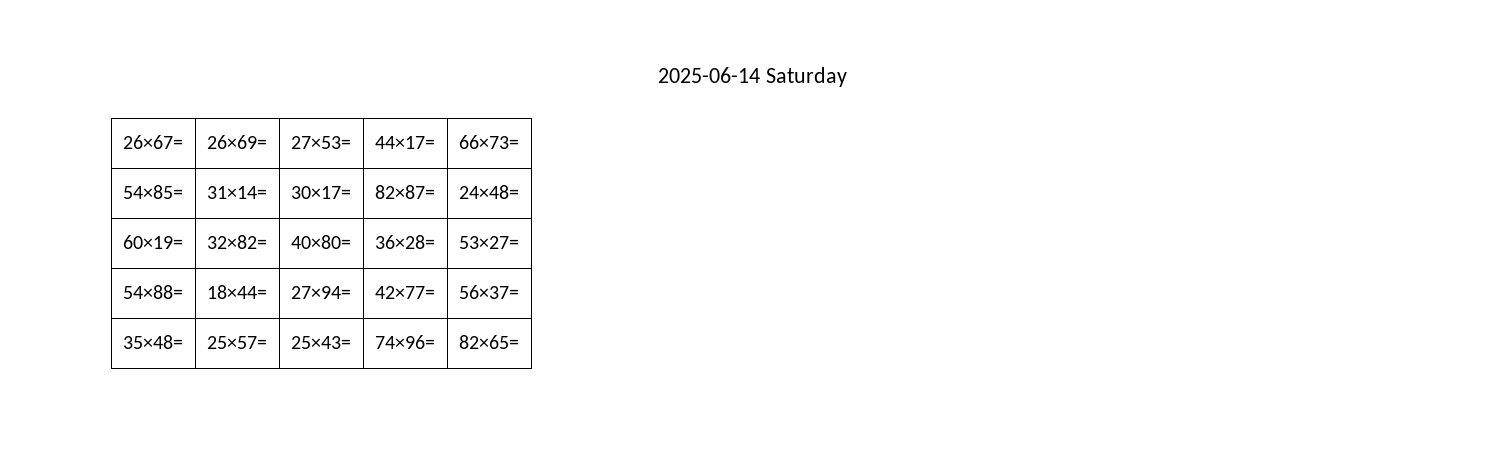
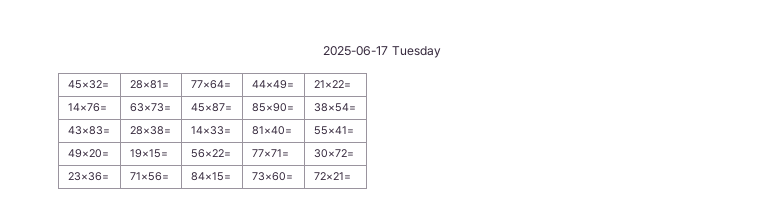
[658,67,847,87] [122,135,183,149] [206,135,267,149] [290,136,351,149] [374,136,435,149] [458,135,519,149] [122,185,183,199] [206,186,267,199] [290,186,351,199] [374,185,435,199] [458,185,519,199] [122,235,183,249] [206,235,267,249] [290,235,351,249] [374,235,435,249] [458,236,519,249] [122,285,183,299] [206,285,267,299] [290,286,351,299] [374,286,435,299] [458,285,519,299] [122,335,183,349] [206,336,267,349] [290,336,351,349] [374,335,435,349] [458,335,519,349] 2025-06-14 Saturday // 26×67= | 26×69= | 27×53= | 44×17= | 66×73= // 54×85= | 31×14= | 30×17= | 82×87= | 24×48= // 60×19= | 32×82= | 40×80= | 36×28= | 53×27= // 54×88= | 18×44= | 27×94= | 42×77= | 56×37= // 35×48= | 25×57= | 25×43= | 74×96= | 82×65= -> [323,46,441,58] [67,80,109,89] [129,80,169,89] [190,80,231,89] [251,80,294,89] [313,80,351,88] [67,103,107,112] [129,103,171,112] [190,103,232,112] [251,103,294,112] [313,103,356,112] [67,126,110,135] [129,126,171,135] [190,126,231,135] [251,126,292,135] [313,126,354,135] [67,149,109,158] [129,149,168,158] [190,149,231,158] [251,149,289,157] [313,149,354,158] [67,172,109,181] [129,172,169,181] [190,172,231,181] [251,172,293,181] [313,172,351,180] 2025-06-17 Tuesday // 45×32= | 28×81= | 77×64= | 44×49= | 21×22= // 14×76= | 63×73= | 45×87= | 85×90= | 38×54= // 43×83= | 28×38= | 14×33= | 81×40= | 55×41= // 49×20= | 19×15= | 56×22= | 77×71= | 30×72= // 23×36= | 71×56= | 84×15= | 73×60= | 72×21=

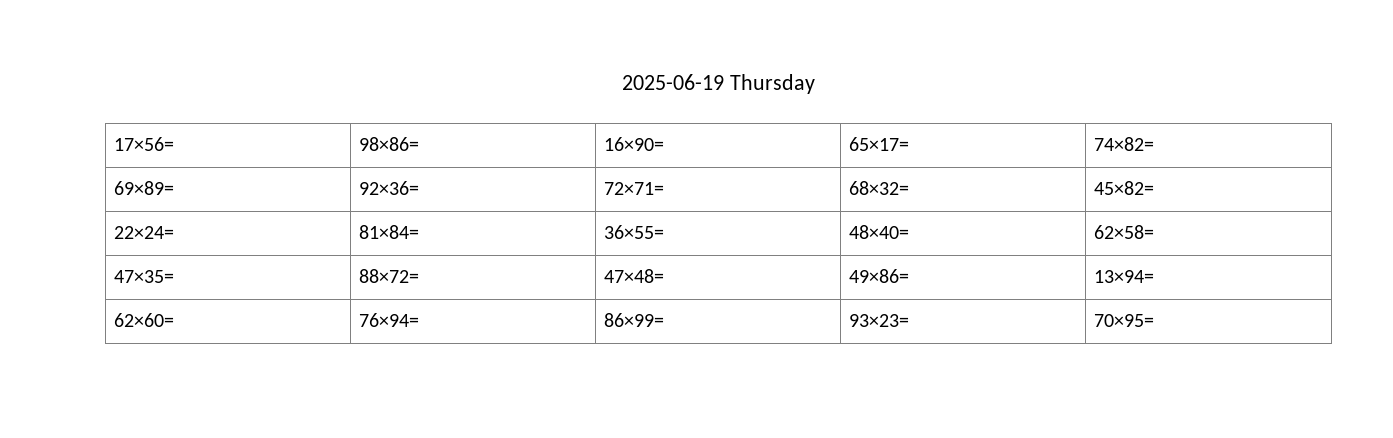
[323,46,441,58] [67,80,109,89] [129,80,169,89] [190,80,231,89] [251,80,294,89] [313,80,351,88] [67,103,107,112] [129,103,171,112] [190,103,232,112] [251,103,294,112] [313,103,356,112] [67,126,110,135] [129,126,171,135] [190,126,231,135] [251,126,292,135] [313,126,354,135] [67,149,109,158] [129,149,168,158] [190,149,231,158] [251,149,289,157] [313,149,354,158] [67,172,109,181] [129,172,169,181] [190,172,231,181] [251,172,293,181] [313,172,351,180] 2025-06-17 Tuesday // 45×32= | 28×81= | 77×64= | 44×49= | 21×22= // 14×76= | 63×73= | 45×87= | 85×90= | 38×54= // 43×83= | 28×38= | 14×33= | 81×40= | 55×41= // 49×20= | 19×15= | 56×22= | 77×71= | 30×72= // 23×36= | 71×56= | 84×15= | 73×60= | 72×21= -> [622,74,815,94] [114,137,175,151] [359,137,420,151] [604,137,665,151] [849,137,910,151] [1094,137,1155,151] [114,181,175,195] [359,181,420,195] [604,182,665,195] [849,181,910,195] [1094,181,1155,195] [114,226,175,239] [359,225,420,239] [604,225,665,239] [849,225,910,239] [1094,225,1155,239] [114,270,175,283] [359,269,420,283] [604,269,665,283] [849,269,910,283] [1094,270,1155,283] [114,313,175,327] [359,313,420,327] [604,313,665,327] [849,314,910,327] [1094,314,1155,327] 2025-06-19 Thursday // 17×56= | 98×86= | 16×90= | 65×17= | 74×82= // 69×89= | 92×36= | 72×71= | 68×32= | 45×82= // 22×24= | 81×84= | 36×55= | 48×40= | 62×58= // 47×35= | 88×72= | 47×48= | 49×86= | 13×94= // 62×60= | 76×94= | 86×99= | 93×23= | 70×95=

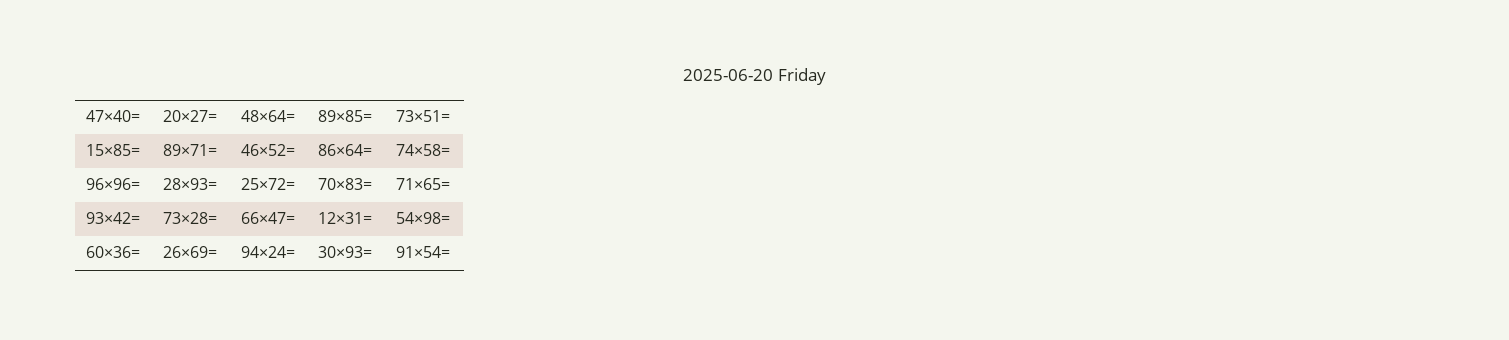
[622,74,815,94] [114,137,175,151] [359,137,420,151] [604,137,665,151] [849,137,910,151] [1094,137,1155,151] [114,181,175,195] [359,181,420,195] [604,182,665,195] [849,181,910,195] [1094,181,1155,195] [114,226,175,239] [359,225,420,239] [604,225,665,239] [849,225,910,239] [1094,225,1155,239] [114,270,175,283] [359,269,420,283] [604,269,665,283] [849,269,910,283] [1094,270,1155,283] [114,313,175,327] [359,313,420,327] [604,313,665,327] [849,314,910,327] [1094,314,1155,327] 2025-06-19 Thursday // 17×56= | 98×86= | 16×90= | 65×17= | 74×82= // 69×89= | 92×36= | 72×71= | 68×32= | 45×82= // 22×24= | 81×84= | 36×55= | 48×40= | 62×58= // 47×35= | 88×72= | 47×48= | 49×86= | 13×94= // 62×60= | 76×94= | 86×99= | 93×23= | 70×95= -> [683,68,826,85] [86,110,141,122] [163,110,218,122] [241,110,296,122] [318,110,373,122] [396,110,451,122] [86,144,141,156] [163,144,218,156] [241,144,296,156] [318,144,373,156] [396,144,451,156] [86,178,141,190] [163,178,218,190] [241,178,296,190] [318,178,373,190] [396,178,451,190] [86,212,141,224] [163,212,218,224] [241,212,296,224] [318,212,373,224] [396,212,451,224] [86,246,141,258] [163,246,218,258] [241,246,296,258] [318,246,373,258] [396,246,451,258] 2025-06-20 Friday // 47×40= | 20×27= | 48×64= | 89×85= | 73×51= // 15×85= | 89×71= | 46×52= | 86×64= | 74×58= // 96×96= | 28×93= | 25×72= | 70×83= | 71×65= // 93×42= | 73×28= | 66×47= | 12×31= | 54×98= // 60×36= | 26×69= | 94×24= | 30×93= | 91×54=

